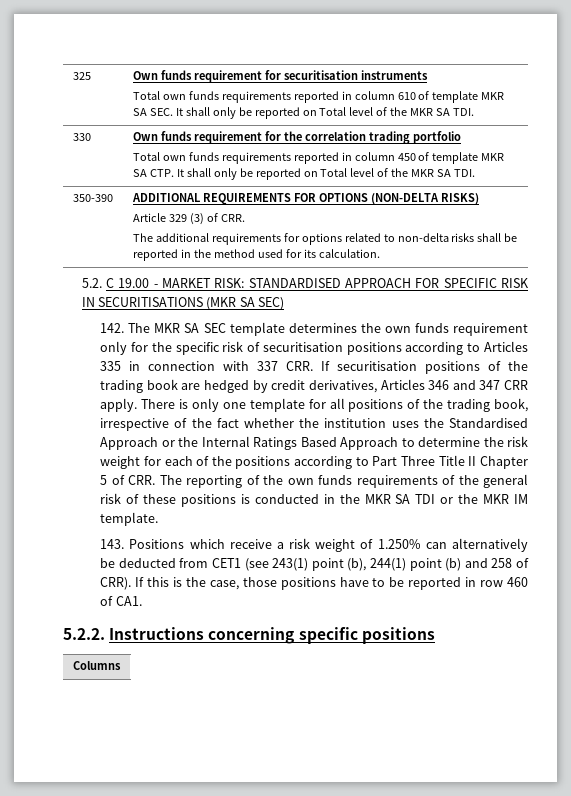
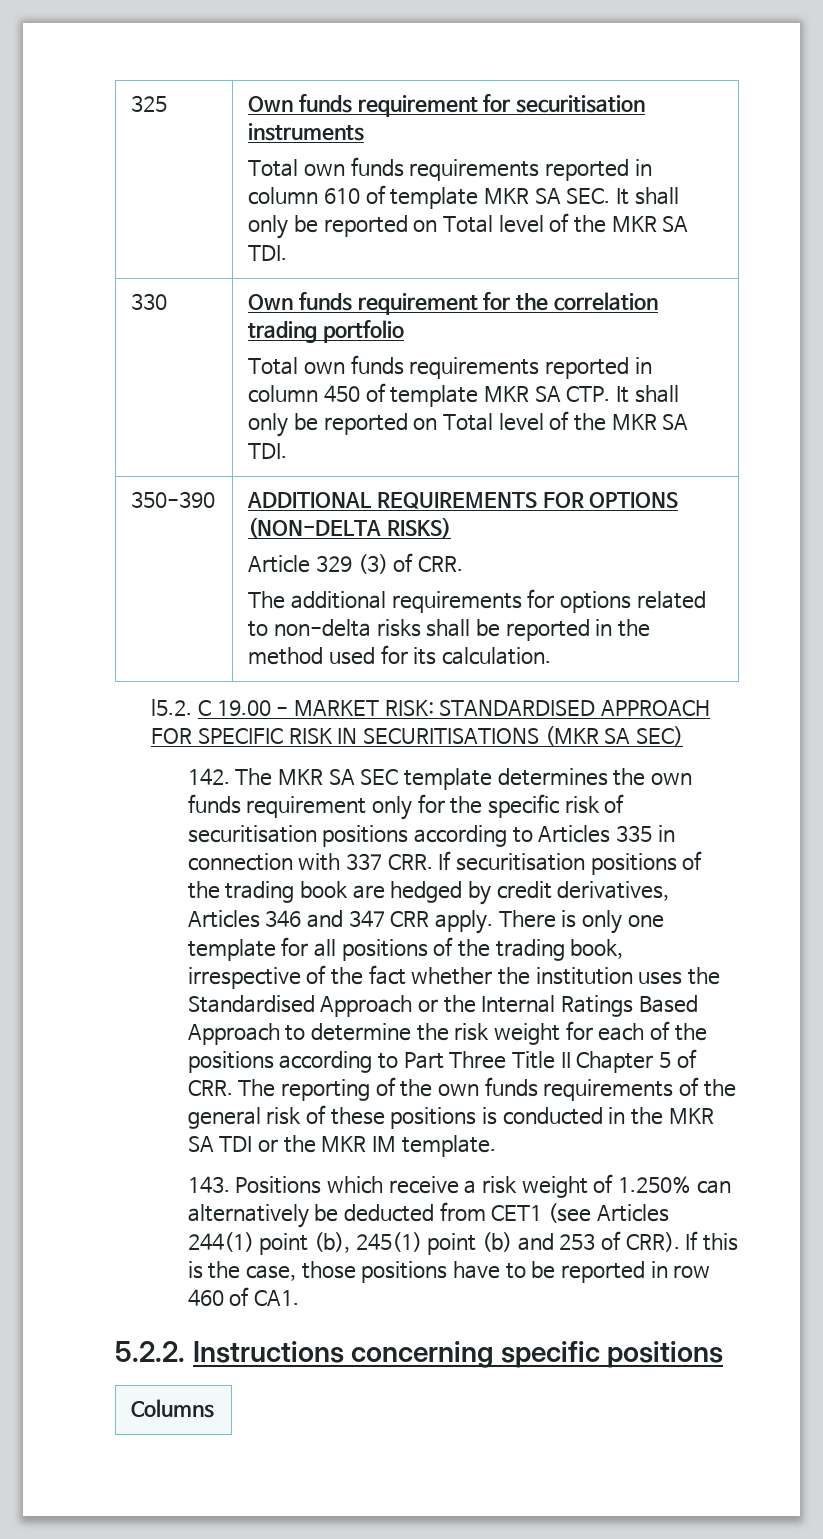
[81,278,102,288] 5.2. -> [151,699,193,716] l5.2.
[272,558,309,571] 243(1) -> [596,1204,669,1222] [187,1232,254,1252] Articles 244(1)
[369,558,406,571] 244(1) -> [355,1232,422,1252] 245(1)
[491,558,513,568] 258 -> [559,1233,596,1250] 253

